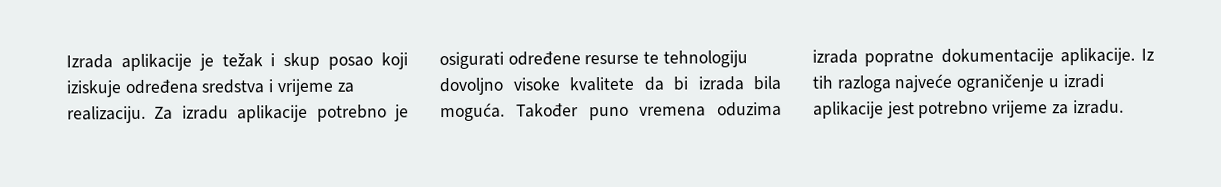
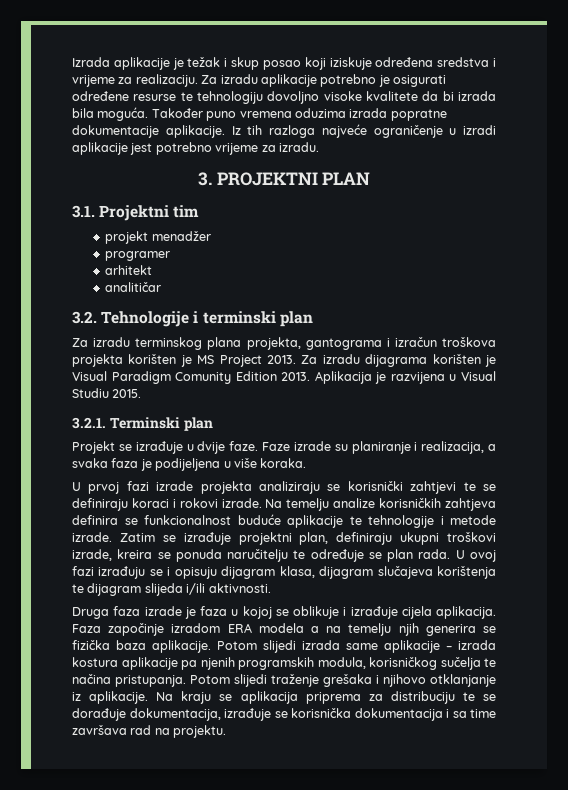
(1124, 107) none -> [197,172,371,186] [72,205,200,221] [105,231,211,244] [105,251,171,261] [105,265,153,275] [105,282,162,292] [72,311,313,327] [72,337,496,350] [72,354,496,367] [72,371,496,384] [72,388,142,398] [72,417,213,431] [72,441,496,454] [72,458,307,471] [72,481,496,494] [72,498,497,511] [72,514,496,528] [72,532,496,545] [72,549,496,562] [72,566,497,579] [72,583,271,596] [72,606,496,619] [72,623,496,636] [72,640,496,653] [72,657,496,670] [72,674,496,687] [72,691,497,704] [72,708,496,721] [72,725,227,738] // 3. PROJEKTNI PLAN // 3.1. Projektni tim // projekt menadžer // programer // arhitekt // analitičar // 3.2. Tehnologije i terminski plan // Za izradu terminskog plana projekta, gantograma i izračun troškova projekta korišten je MS Project 2013. Za izradu dijagrama korišten je Visual Paradigm Comunity Edition 2013. Aplikacija je razvijena u Visual Studiu 2015. // 3.2.1. Terminski plan // Projekt se izrađuje u dvije faze. Faze izrade su planiranje i realizacija, a svaka faza je podijeljena u više koraka. // U prvoj fazi izrade projekta analiziraju se korisnički zahtjevi te se definiraju koraci i rokovi izrade. Na temelju analize korisničkih zahtjeva definira se funkcionalnost buduće aplikacije te tehnologije i metode izrade. Zatim se izrađuje projektni plan, definiraju ukupni troškovi izrade, kreira se ponuda naručitelju te određuje se plan rada. U ovoj fazi izrađuju se i opisuju dijagram klasa, dijagram slučajeva korištenja te dijagram slijeda i/ili aktivnosti. // Druga faza izrade je faza u kojoj se oblikuje i izrađuje cijela aplikacija. Faza započinje izradom ERA modela a na temelju njih generira se fizička baza aplikacije. Potom slijedi izrada same aplikacije – izrada kostura aplikacije pa njenih programskih modula, korisničkog sučelja te načina pristupanja. Potom slijedi traženje grešaka i njihovo otklanjanje iz aplikacije. Na kraju se aplikacija priprema za distribuciju te se dorađuje dokumentacija, izrađuje se korisnička dokumentacija i sa time završava rad na projektu.

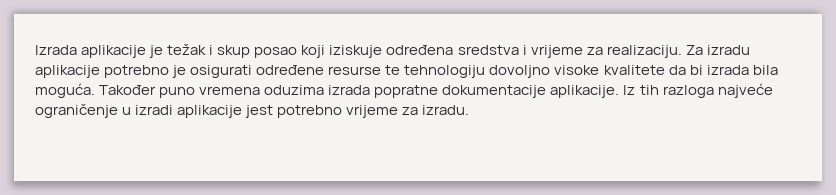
[197,172,371,186] [72,205,200,221] [105,231,211,244] [105,251,171,261] [105,265,153,275] [105,282,162,292] [72,311,313,327] [72,337,496,350] [72,354,496,367] [72,371,496,384] [72,388,142,398] [72,417,213,431] [72,441,496,454] [72,458,307,471] [72,481,496,494] [72,498,497,511] [72,514,496,528] [72,532,496,545] [72,549,496,562] [72,566,497,579] [72,583,271,596] [72,606,496,619] [72,623,496,636] [72,640,496,653] [72,657,496,670] [72,674,496,687] [72,691,497,704] [72,708,496,721] [72,725,227,738] // 3. PROJEKTNI PLAN // 3.1. Projektni tim // projekt menadžer // programer // arhitekt // analitičar // 3.2. Tehnologije i terminski plan // Za izradu terminskog plana projekta, gantograma i izračun troškova projekta korišten je MS Project 2013. Za izradu dijagrama korišten je Visual Paradigm Comunity Edition 2013. Aplikacija je razvijena u Visual Studiu 2015. // 3.2.1. Terminski plan // Projekt se izrađuje u dvije faze. Faze izrade su planiranje i realizacija, a svaka faza je podijeljena u više koraka. // U prvoj fazi izrade projekta analiziraju se korisnički zahtjevi te se definiraju koraci i rokovi izrade. Na temelju analize korisničkih zahtjeva definira se funkcionalnost buduće aplikacije te tehnologije i metode izrade. Zatim se izrađuje projektni plan, definiraju ukupni troškovi izrade, kreira se ponuda naručitelju te određuje se plan rada. U ovoj fazi izrađuju se i opisuju dijagram klasa, dijagram slučajeva korištenja te dijagram slijeda i/ili aktivnosti. // Druga faza izrade je faza u kojoj se oblikuje i izrađuje cijela aplikacija. Faza započinje izradom ERA modela a na temelju njih generira se fizička baza aplikacije. Potom slijedi izrada same aplikacije – izrada kostura aplikacije pa njenih programskih modula, korisničkog sučelja te načina pristupanja. Potom slijedi traženje grešaka i njihovo otklanjanje iz aplikacije. Na kraju se aplikacija priprema za distribuciju te se dorađuje dokumentacija, izrađuje se korisnička dokumentacija i sa time završava rad na projektu. -> (470, 110) none

